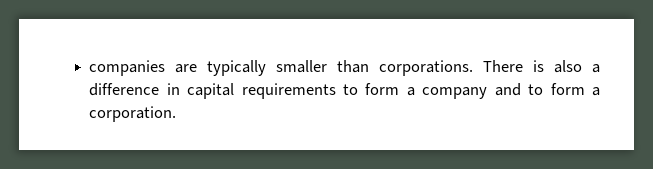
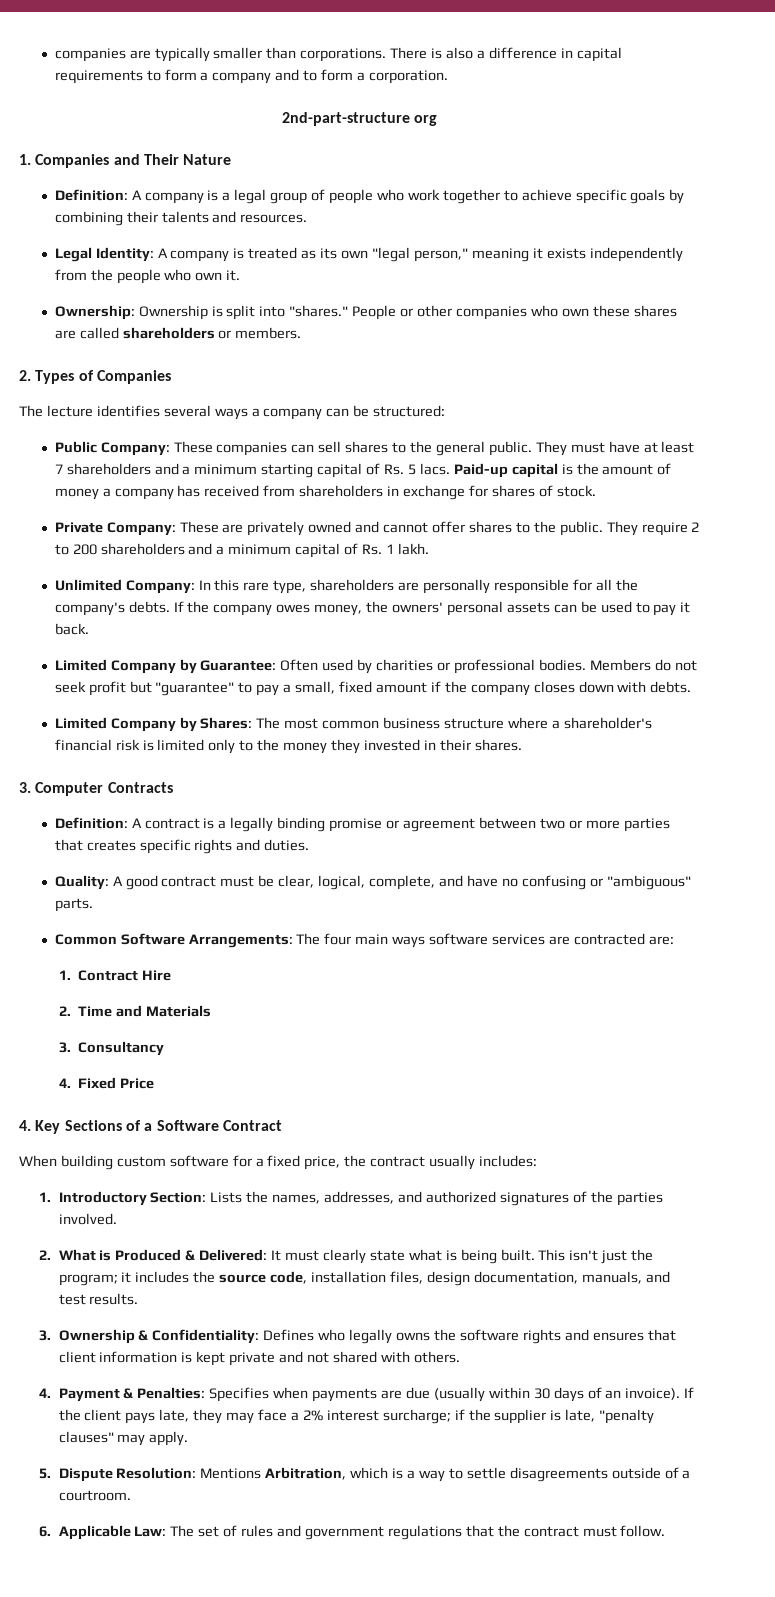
(177, 114) none -> [281,112,438,126] [19,154,232,168] [54,189,685,204] [54,211,308,226] [54,247,683,262] [54,269,241,284] [54,305,677,320] [54,327,302,339] [19,370,171,384] [19,405,446,420] [54,441,695,456] [54,463,672,478] [54,485,596,500] [54,521,700,536] [54,543,429,558] [54,579,638,594] [54,601,691,616] [54,623,89,635] [54,659,697,674] [54,681,692,696] [54,717,652,732] [54,739,522,754] [19,782,173,796] [54,817,670,832] [54,839,310,854] [54,875,691,890] [54,898,93,912] [54,933,674,948] [58,970,172,981] [58,1005,212,1017] [58,1041,165,1056] [58,1077,155,1089] [19,1120,282,1134] [19,1155,538,1170] [38,1191,663,1206] [58,1213,117,1225] [38,1249,654,1264] [58,1271,670,1286] [58,1293,139,1305] [38,1329,676,1344] [58,1351,460,1366] [38,1387,695,1402] [58,1409,655,1424] [58,1431,189,1446] [38,1467,691,1482] [58,1490,131,1501] [38,1525,666,1540] // 2nd-part-structure org // 1. Companies and Their Nature // Definition: A company is a legal group of people who work together to achieve specific goals by combining their talents and resources. // Legal Identity: A company is treated as its own "legal person," meaning it exists independently from the people who own it. // Ownership: Ownership is split into "shares." People or other companies who own these shares are called shareholders or members. // 2. Types of Companies // The lecture identifies several ways a company can be structured: // Public Company: These companies can sell shares to the general public. They must have at least 7 shareholders and a minimum starting capital of Rs. 5 lacs. Paid-up capital is the amount of money a company has received from shareholders in exchange for shares of stock. // Private Company: These are privately owned and cannot offer shares to the public. They require 2 to 200 shareholders and a minimum capital of Rs. 1 lakh. // Unlimited Company: In this rare type, shareholders are personally responsible for all the company's debts. If the company owes money, the owners' personal assets can be used to pay it back. // Limited Company by Guarantee: Often used by charities or professional bodies. Members do not seek profit but "guarantee" to pay a small, fixed amount if the company closes down with debts. // Limited Company by Shares: The most common business structure where a shareholder's financial risk is limited only to the money they invested in their shares. // 3. Computer Contracts // Definition: A contract is a legally binding promise or agreement between two or more parties that creates specific rights and duties. // Quality: A good contract must be clear, logical, complete, and have no confusing or "ambiguous" parts. // Common Software Arrangements: The four main ways software services are contracted are: // 1. Contract Hire // 2. Time and Materials // 3. Consultancy // 4. Fixed Price // 4. Key Sections of a Software Contract // When building custom software for a fixed price, the contract usually includes: // 1. Introductory Section: Lists the names, addresses, and authorized signatures of the parties involved. // 2. What is Produced & Delivered: It must clearly state what is being built. This isn't just the program; it includes the source code, installation files, design documentation, manuals, and test results. // 3. Ownership & Confidentiality: Defines who legally owns the software rights and ensures that client information is kept private and not shared with others. // 4. Payment & Penalties: Specifies when payments are due (usually within 30 days of an invoice). If the client pays late, they may face a 2% interest surcharge; if the supplier is late, "penalty clauses" may apply. // 5. Dispute Resolution: Mentions Arbitration, which is a way to settle disagreements outside of a courtroom. // 6. Applicable Law: The set of rules and government regulations that the contract must follow.

